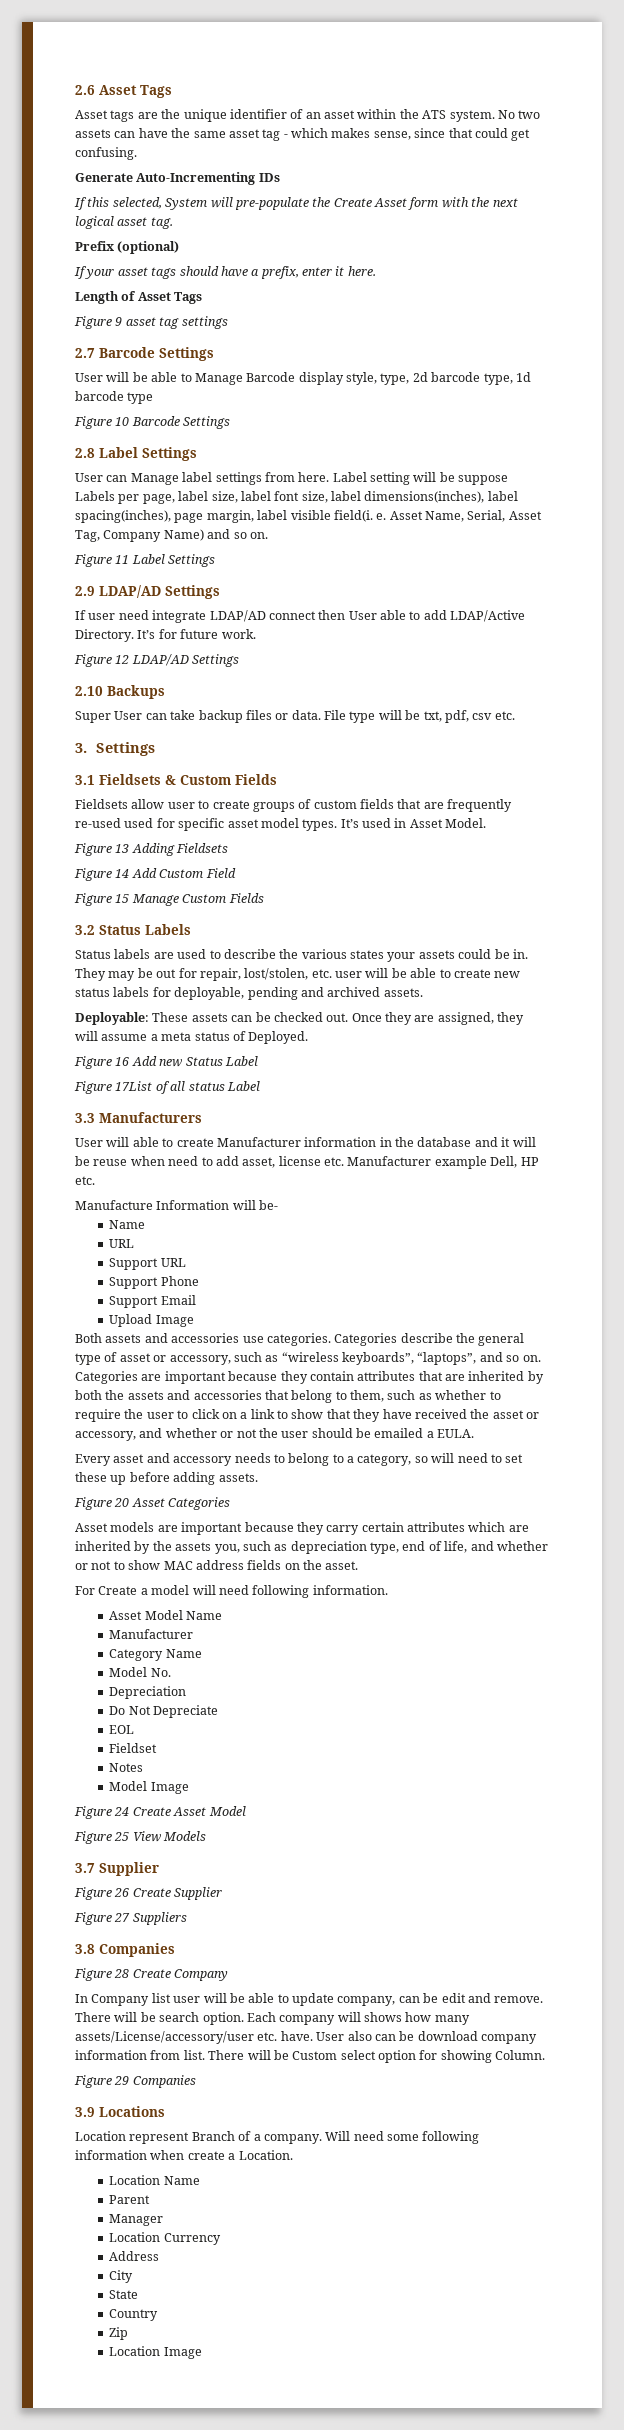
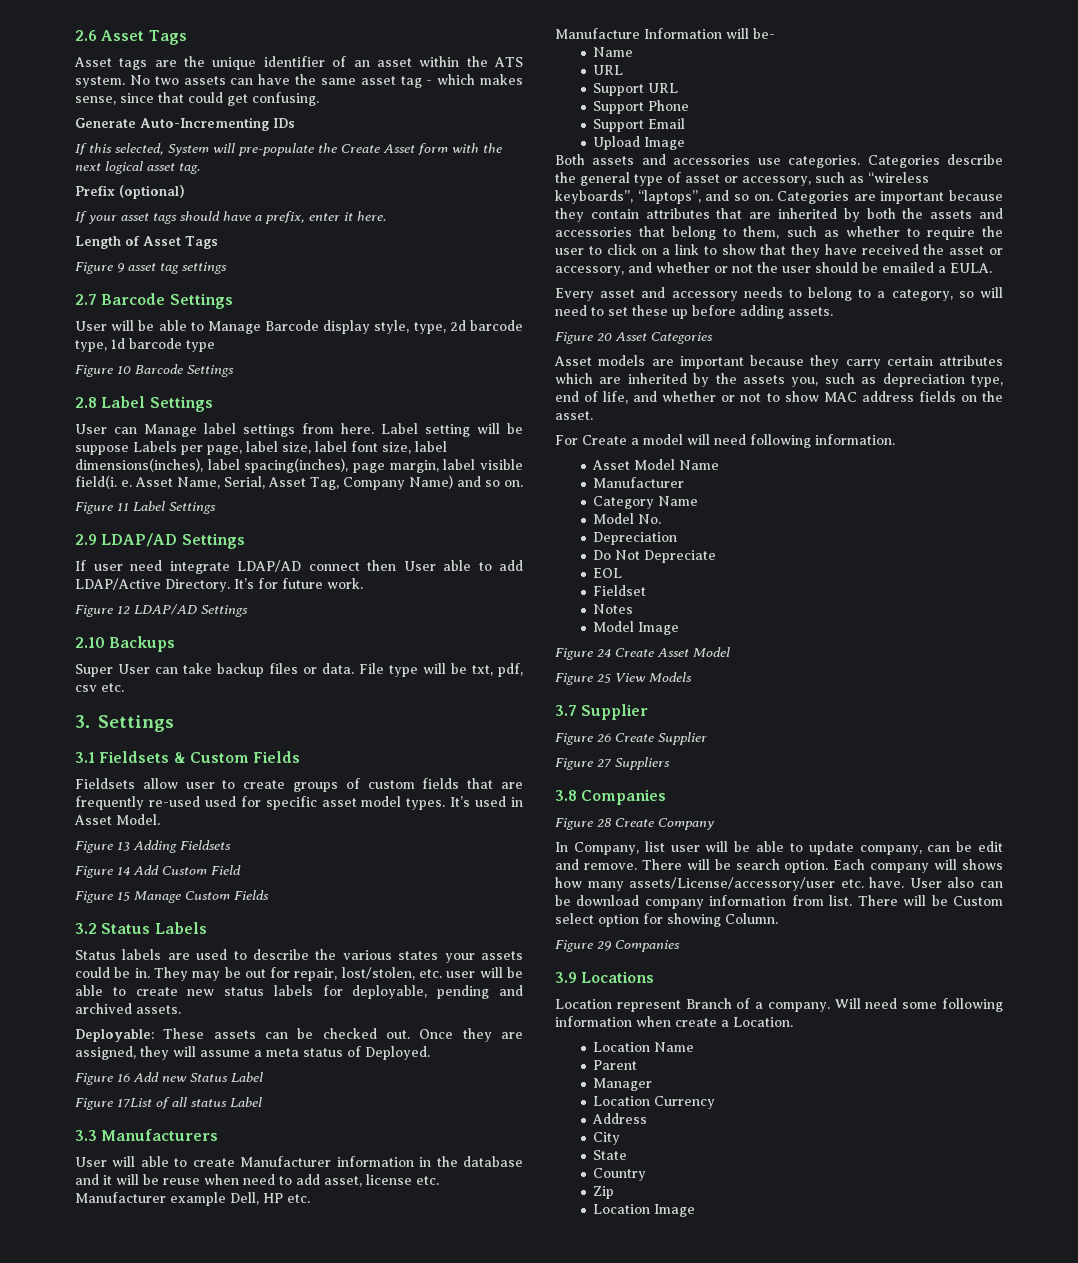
[91,1994,150,2006] Company -> [573,842,639,855] Company,

